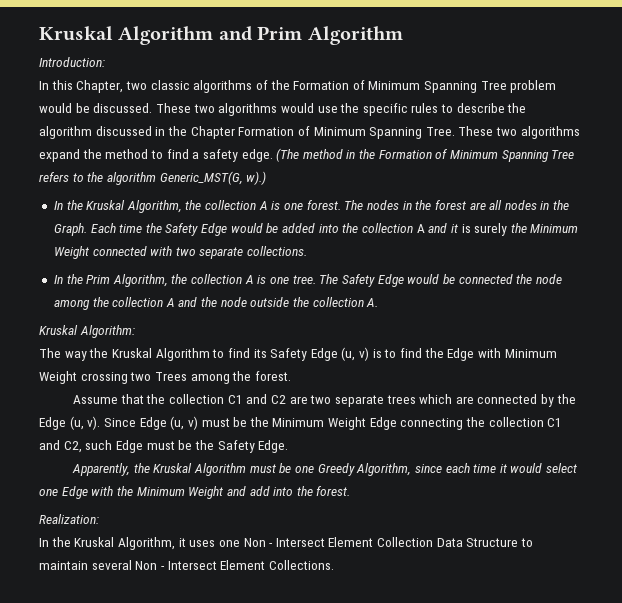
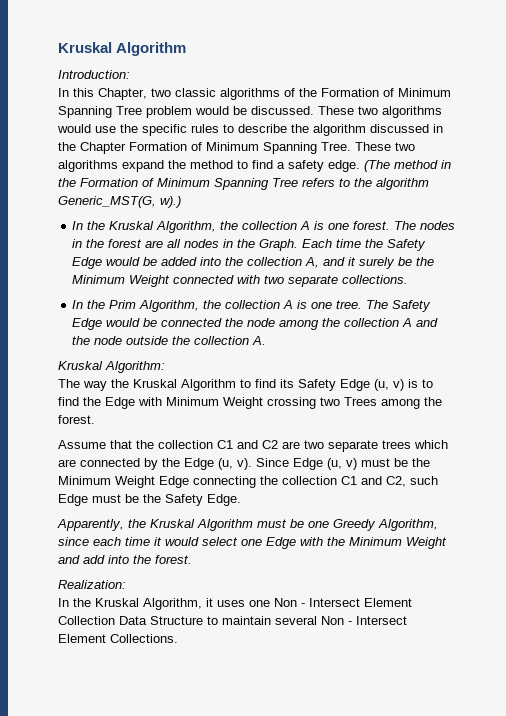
[39,26,403,45] Kruskal Algorithm and Prim Algorithm -> [58,42,187,56] Kruskal Algorithm
[416,224,425,233] A -> [305,257,320,268] A,
[461,223,508,236] is surely -> [359,257,413,269] surely be

